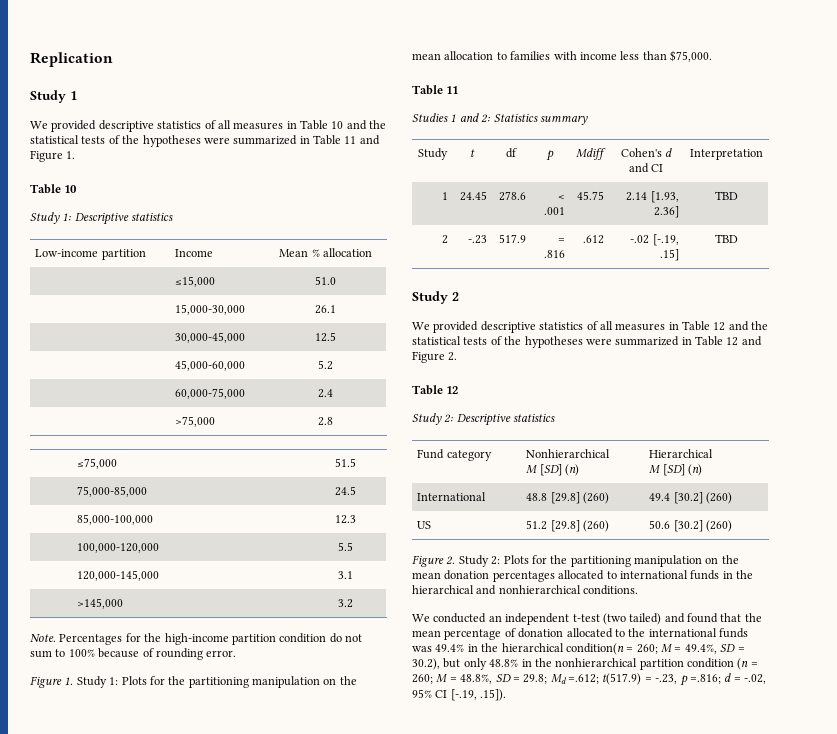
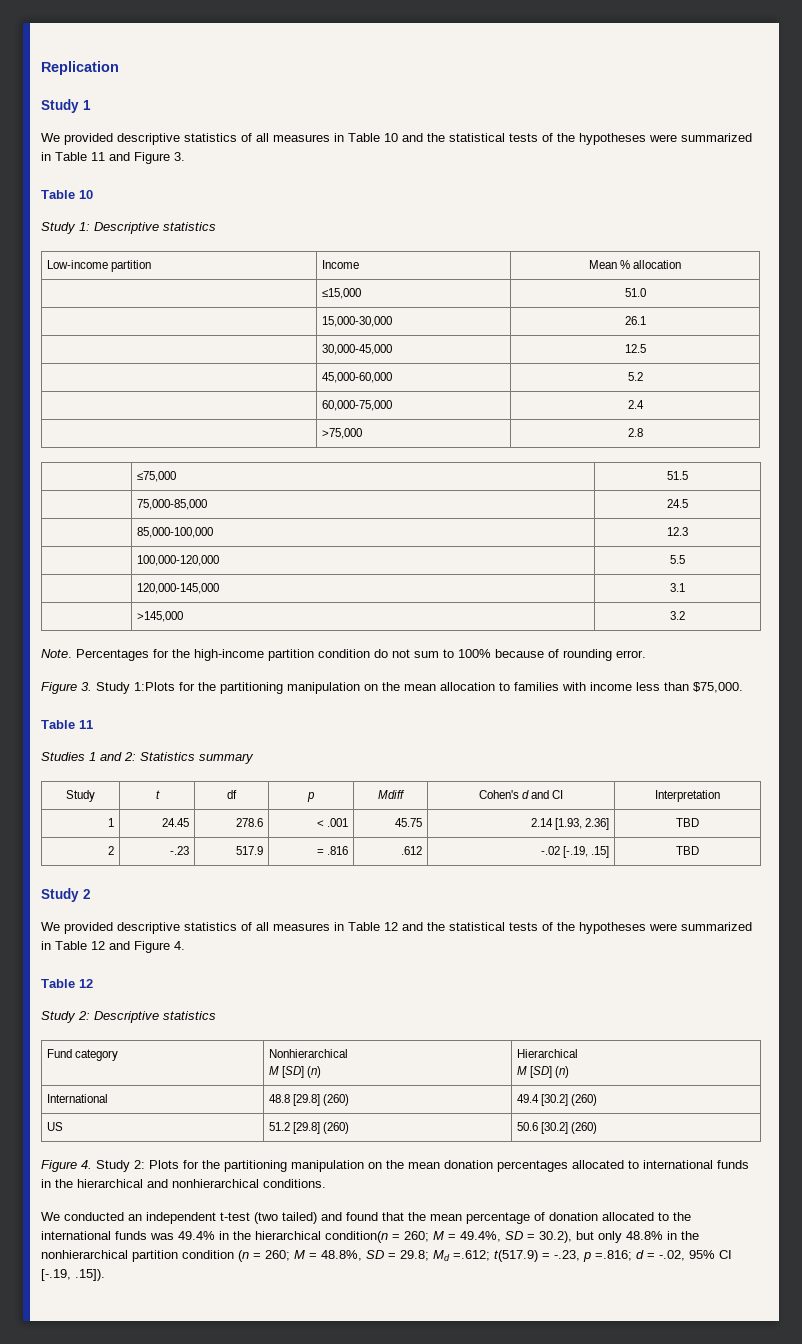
[66,151,76,159] 1. -> [174,152,185,161] 3.
[64,676,147,688] 1. Study 1: Plots -> [81,682,175,694] 3. Study 1:Plots
[448,352,458,361] 2. -> [174,941,185,950] 4.
[446,556,456,565] 2. -> [81,1160,92,1169] 4.

